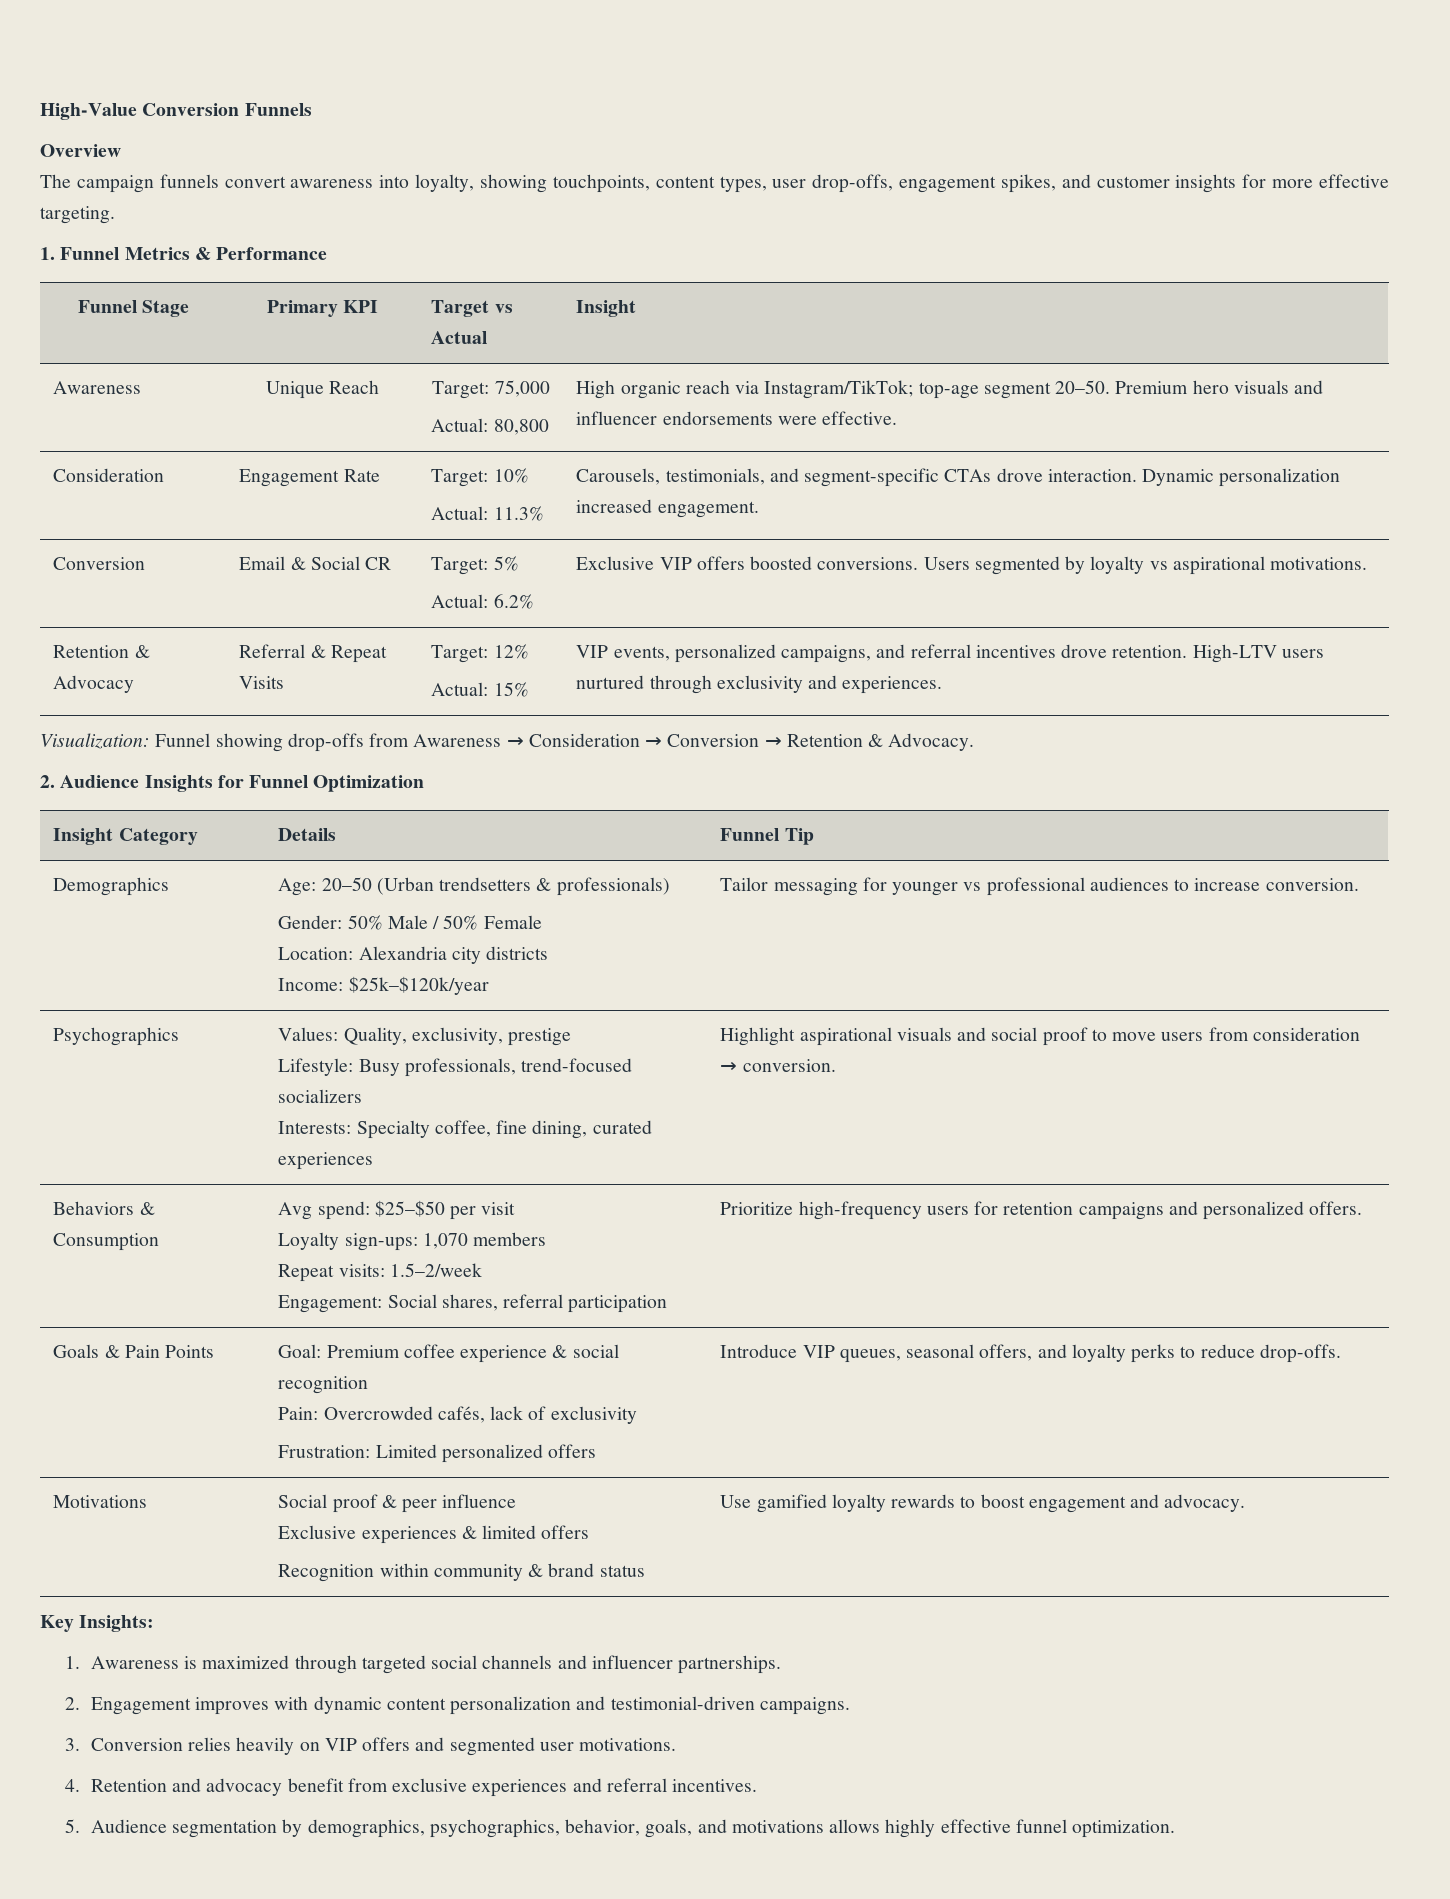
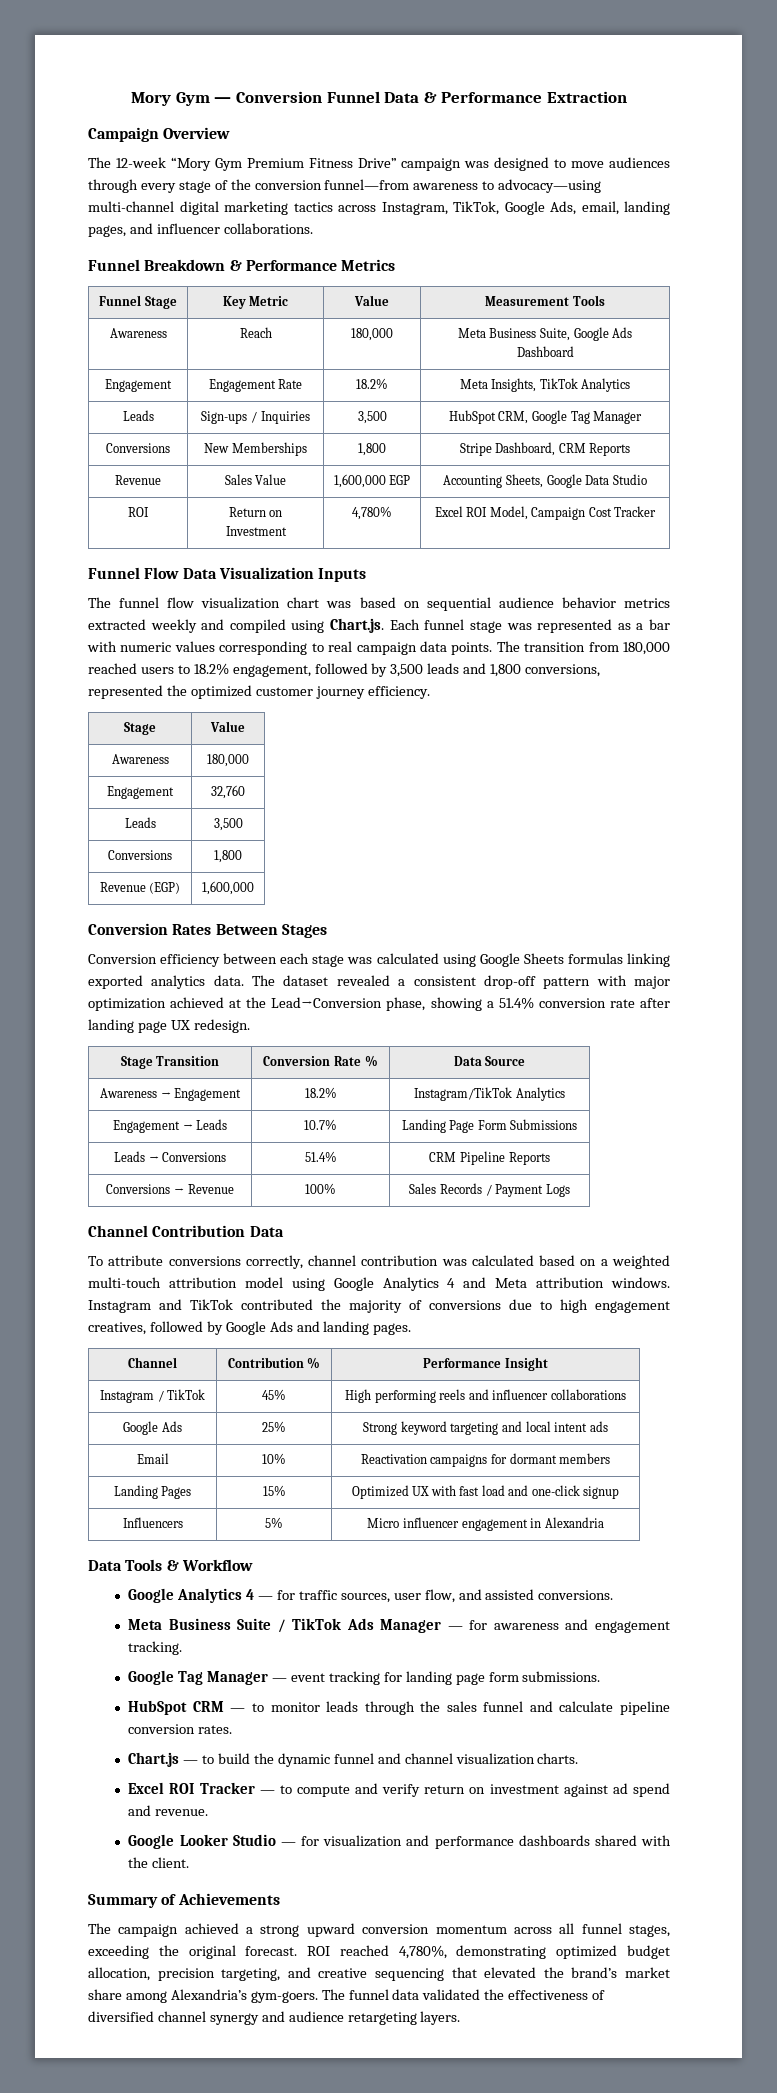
[40,103,312,120] [40,144,121,157] [40,174,1389,193] [40,206,115,224] [40,247,328,260] High-Value Conversion Funnels // Overview // The campaign funnels convert awareness into loyalty, showing touchpoints, content types, user drop-offs, engagement spikes, and customer insights for more effective targeting. // 1. Funnel Metrics & Performance -> [131,91,627,106] [88,127,231,142] [88,157,671,171] [88,179,602,193] [88,201,670,215] [88,223,313,237] [88,259,396,271] Mory Gym — Conversion Funnel Data & Performance Extraction // Campaign Overview // The 12-week “Mory Gym Premium Fitness Drive” campaign was designed to move audiences through every stage of the conversion funnel—from awareness to advocacy—using multi-channel digital marketing tactics across Instagram, TikTok, Google Ads, email, landing pages, and influencer collaborations. // Funnel Breakdown & Performance Metrics
[266,300,379,317] [431,300,513,317] [431,331,488,344] [576,300,637,317] [53,381,142,394] [265,381,324,399] Primary KPI | Target vs Actual | Insight // Awareness | Unique -> [222,296,289,309] [354,295,389,306] [485,295,605,306] [109,328,167,338] Key Metric | Value | Measurement Tools // Awareness |
[432,380,550,399] [431,418,549,435] [576,380,1324,399] [576,411,898,425] [53,468,165,482] [239,469,380,487] [431,468,529,487] [431,506,544,521] [576,468,1341,487] [576,499,759,518] [53,557,146,570] [239,556,392,570] [431,556,519,575] [431,594,534,609] [576,556,1368,575] [53,645,150,658] [53,675,135,693] [239,644,387,663] [239,676,285,689] [431,644,529,663] [431,682,529,697] [576,644,1324,663] [576,675,943,694] [40,733,975,752] [40,775,425,792] [53,828,198,845] [278,828,337,841] [720,828,814,845] [53,877,170,896] [278,877,670,896] [278,915,542,930] [278,946,549,964] [278,976,489,995] [720,877,1359,896] [53,1027,180,1046] [278,1027,572,1046] [278,1058,633,1077] [278,1089,363,1103] [278,1120,652,1139] [278,1152,374,1170] [720,1027,1360,1046] [720,1059,836,1072] [53,1201,155,1215] [53,1233,160,1251] [278,1200,516,1220] [278,1232,547,1251] [278,1263,482,1282] [278,1294,668,1313] [720,1201,1363,1220] [53,1344,215,1358] [278,1344,619,1363] [278,1376,369,1394] [278,1406,637,1424] [278,1444,597,1463] [720,1344,1341,1363] [53,1495,148,1508] [278,1494,517,1513] [278,1525,590,1544] [278,1563,645,1582] [720,1494,1246,1513] [40,1615,155,1632] [65,1655,782,1674] [65,1696,850,1715] [65,1737,677,1756] [65,1778,758,1797] [65,1819,1176,1838] Target: 75,000 // Actual: 80,800 | High organic reach via Instagram/TikTok; top-age segment 20–50. Premium hero visuals and influencer endorsements were effective. // Consideration | Engagement Rate | Target: 10% // Actual: 11.3% | Carousels, testimonials, and segment-specific CTAs drove interaction. Dynamic personalization increased engagement. // Conversion | Email & Social CR | Target: 5% // Actual: 6.2% | Exclusive VIP offers boosted conversions. Users segmented by loyalty vs aspirational motivations. // Retention & Advocacy | Referral & Repeat Visits | Target: 12% // Actual: 15% | VIP events, personalized campaigns, and referral incentives drove retention. High-LTV users nurtured through exclusivity and experiences. // Visualization: Funnel showing drop-offs from Awareness → Consideration → Conversion → Retention & Advocacy. // 2. Audience Insights for Funnel Optimization // Insight Category | Details | Funnel Tip // Demographics | Age: 20–50 (Urban trendsetters & professionals) // Gender: 50% Male / 50% Female // Location: Alexandria city districts // Income: $25k–$120k/year | Tailor messaging for younger vs professional audiences to increase conversion. // Psychographics | Values: Quality, exclusivity, prestige // Lifestyle: Busy professionals, trend-focused socializers // Interests: Specialty coffee, fine dining, curated experiences | Highlight aspirational visuals and social proof to move users from consideration → conversion. // Behaviors & Consumption | Avg spend: $25–$50 per visit // Loyalty sign-ups: 1,070 members // Repeat visits: 1.5–2/week // Engagement: Social shares, referral participation | Prioritize high-frequency users for retention campaigns and personalized offers. // Goals & Pain Points | Goal: Premium coffee experience & social recognition // Pain: Overcrowded cafés, lack of exclusivity // Frustration: Limited personalized offers | Introduce VIP queues, seasonal offers, and loyalty perks to reduce drop-offs. // Motivations | Social proof & peer influence // Exclusive experiences & limited offers // Recognition within community & brand status | Use gamified loyalty rewards to boost engagement and advocacy. // Key Insights: // 1. Awareness is maximized through targeted social channels and influencer partnerships. // 2. Engagement improves with dynamic content personalization and testimonial-driven campaigns. // 3. Conversion relies heavily on VIP offers and segmented user motivations. // 4. Retention and advocacy benefit from exclusive experiences and referral incentives. // 5. Audience segmentation by demographics, psychographics, behavior, goals, and motivations allows highly effective funnel optimization. -> [351,328,393,341] [457,327,633,341] [516,346,574,357] [105,379,172,392] [208,379,303,392] [356,378,388,389] [459,378,631,392] [122,410,154,421] [201,411,310,424] [357,411,387,424] [448,410,643,424] [106,443,170,453] [204,442,307,456] [358,443,386,456] [459,442,631,456] [115,475,161,485] [224,474,287,485] [333,474,411,488] [443,474,647,488] [128,507,149,517] [228,507,283,517] [225,526,287,536] [352,506,392,520] [434,506,657,520] [88,567,367,582] [88,597,670,611] [88,618,671,633] [87,641,671,655] [88,663,601,677] [88,685,430,699] [124,722,156,735] [210,721,245,732] [111,754,169,764] [207,754,249,767] [107,786,174,799] [211,785,245,799] [124,817,156,828] [213,818,243,831] [108,850,172,860] [214,850,242,863] [99,882,181,894] [202,881,254,895] [88,923,327,938] [88,953,670,967] [88,975,671,989] [88,997,670,1011] [88,1019,250,1033] [120,1056,220,1069] [263,1055,378,1067] [453,1056,526,1066] [99,1088,242,1101] [304,1087,337,1098] [414,1087,565,1101] [112,1119,228,1133] [304,1119,337,1130] [401,1119,578,1133] [113,1151,227,1162] [304,1151,337,1162] [429,1151,550,1165] [106,1184,234,1194] [305,1183,336,1194] [409,1183,570,1197] [88,1225,284,1237] [88,1255,670,1269] [88,1277,670,1291] [88,1299,670,1313] [88,1321,412,1335] [128,1357,177,1368] [227,1357,321,1369] [423,1357,548,1371] [99,1389,206,1403] [262,1389,286,1400] [345,1389,626,1403] [123,1421,182,1435] [262,1421,286,1432] [363,1421,608,1435] [136,1453,169,1464] [262,1453,286,1464] [360,1453,611,1467] [113,1485,192,1499] [262,1485,286,1496] [351,1485,620,1499] [122,1517,183,1528] [265,1517,283,1528] [367,1517,604,1531] [88,1559,253,1571] [128,1588,614,1603] [128,1618,670,1633] [128,1641,183,1655] [128,1670,601,1685] [128,1700,670,1715] [128,1724,233,1734] [128,1752,579,1767] [128,1782,670,1797] [128,1805,209,1816] [128,1834,672,1849] [128,1857,190,1868] [88,1893,280,1908] [88,1923,670,1937] [88,1945,670,1959] [88,1967,671,1981] [88,1989,606,2003] [88,2011,461,2025] 180,000 | Meta Business Suite, Google Ads Dashboard // Engagement | Engagement Rate | 18.2% | Meta Insights, TikTok Analytics // Leads | Sign-ups / Inquiries | 3,500 | HubSpot CRM, Google Tag Manager // Conversions | New Memberships | 1,800 | Stripe Dashboard, CRM Reports // Revenue | Sales Value | 1,600,000 EGP | Accounting Sheets, Google Data Studio // ROI | Return on Investment | 4,780% | Excel ROI Model, Campaign Cost Tracker // Funnel Flow Data Visualization Inputs // The funnel flow visualization chart was based on sequential audience behavior metrics extracted weekly and compiled using Chart.js. Each funnel stage was represented as a bar with numeric values corresponding to real campaign data points. The transition from 180,000 reached users to 18.2% engagement, followed by 3,500 leads and 1,800 conversions, represented the optimized customer journey efficiency. // Stage | Value // Awareness | 180,000 // Engagement | 32,760 // Leads | 3,500 // Conversions | 1,800 // Revenue (EGP) | 1,600,000 // Conversion Rates Between Stages // Conversion efficiency between each stage was calculated using Google Sheets formulas linking exported analytics data. The dataset revealed a consistent drop-off pattern with major optimization achieved at the Lead→Conversion phase, showing a 51.4% conversion rate after landing page UX redesign. // Stage Transition | Conversion Rate % | Data Source // Awareness → Engagement | 18.2% | Instagram/TikTok Analytics // Engagement → Leads | 10.7% | Landing Page Form Submissions // Leads → Conversions | 51.4% | CRM Pipeline Reports // Conversions → Revenue | 100% | Sales Records / Payment Logs // Channel Contribution Data // To attribute conversions correctly, channel contribution was calculated based on a weighted multi-touch attribution model using Google Analytics 4 and Meta attribution windows. Instagram and TikTok contributed the majority of conversions due to high engagement creatives, followed by Google Ads and landing pages. // Channel | Contribution % | Performance Insight // Instagram / TikTok | 45% | High performing reels and influencer collaborations // Google Ads | 25% | Strong keyword targeting and local intent ads // Email | 10% | Reactivation campaigns for dormant members // Landing Pages | 15% | Optimized UX with fast load and one-click signup // Influencers | 5% | Micro influencer engagement in Alexandria // Data Tools & Workflow // Google Analytics 4 — for traffic sources, user flow, and assisted conversions. // Meta Business Suite / TikTok Ads Manager — for awareness and engagement tracking. // Google Tag Manager — event tracking for landing page form submissions. // HubSpot CRM — to monitor leads through the sales funnel and calculate pipeline conversion rates. // Chart.js — to build the dynamic funnel and channel visualization charts. // Excel ROI Tracker — to compute and verify return on investment against ad spend and revenue. // Google Looker Studio — for visualization and performance dashboards shared with the client. // Summary of Achievements // The campaign achieved a strong upward conversion momentum across all funnel stages, exceeding the original forecast. ROI reached 4,780%, demonstrating optimized budget allocation, precision targeting, and creative sequencing that elevated the brand’s market share among Alexandria’s gym-goers. The funnel data validated the effectiveness of diversified channel synergy and audience retargeting layers.

